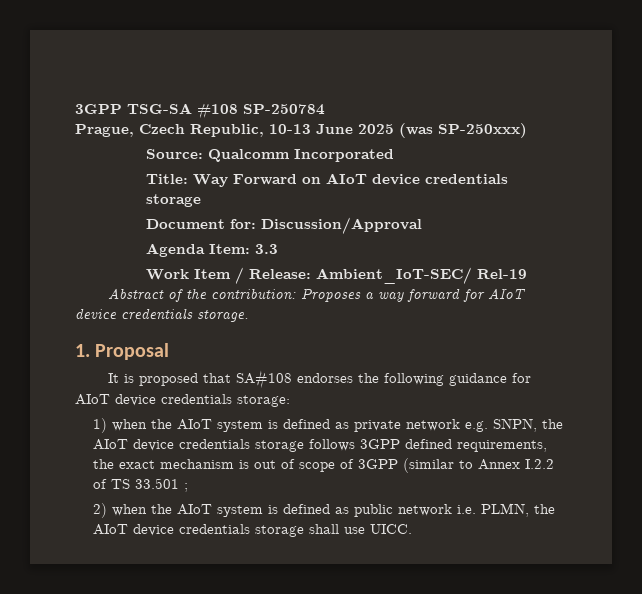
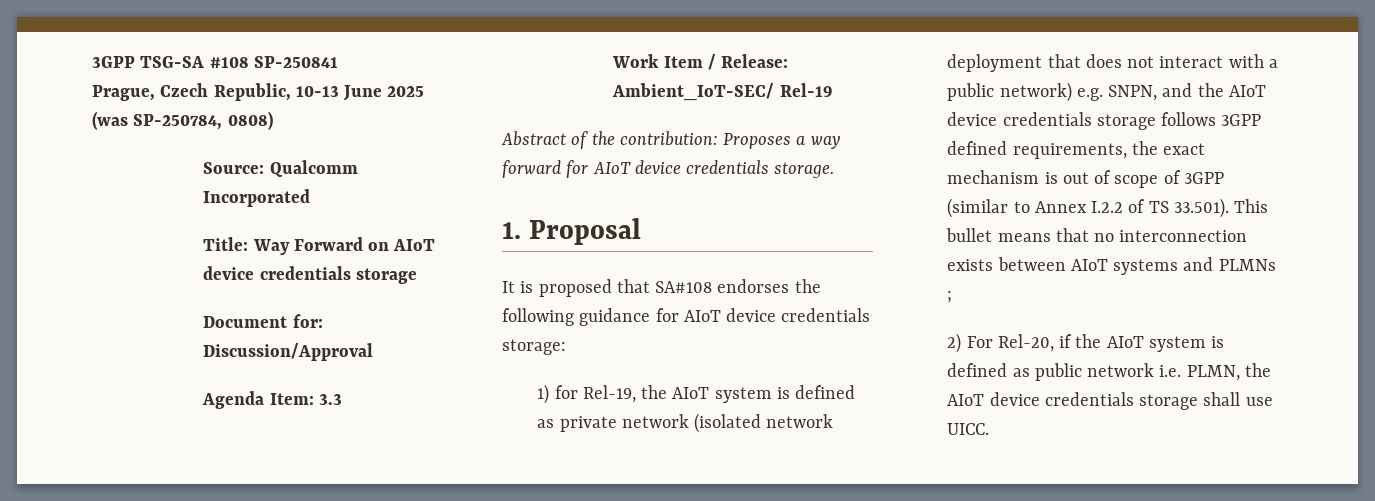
[243,104,325,115] SP-250784 -> [253,56,338,68] SP-250841
[438,123,527,138] SP-250xxx) -> [133,111,273,130] SP-250784, 0808)
[111,419,147,431] when -> [554,385,636,403] for Rel-19,
(460, 425) none -> [694,413,834,433] [947,54,1278,72] [947,82,1072,102] (isolated network deployment that does not interact with a public network)
(537, 425) none -> [1162,83,1193,97] and
[134,478,179,489] 33.501 -> [1173,198,1269,218] [946,228,1248,242] [947,257,1276,275] 33.501). This bullet means that no interconnection exists between AIoT systems and PLMNs
[111,504,147,516] when -> [966,334,1073,352] For Rel-20, if

